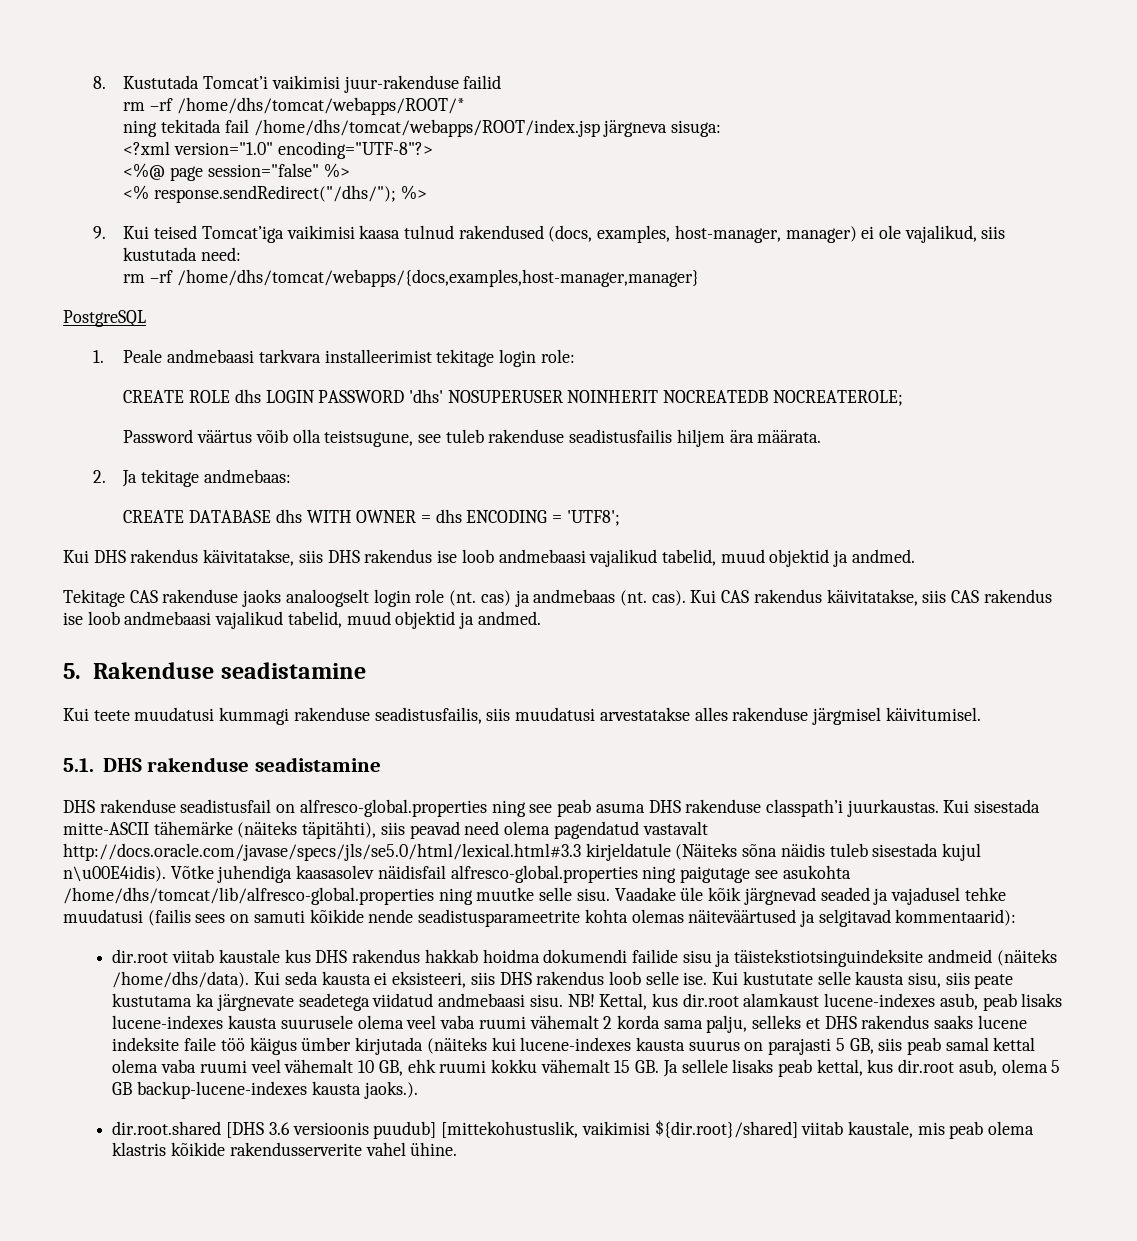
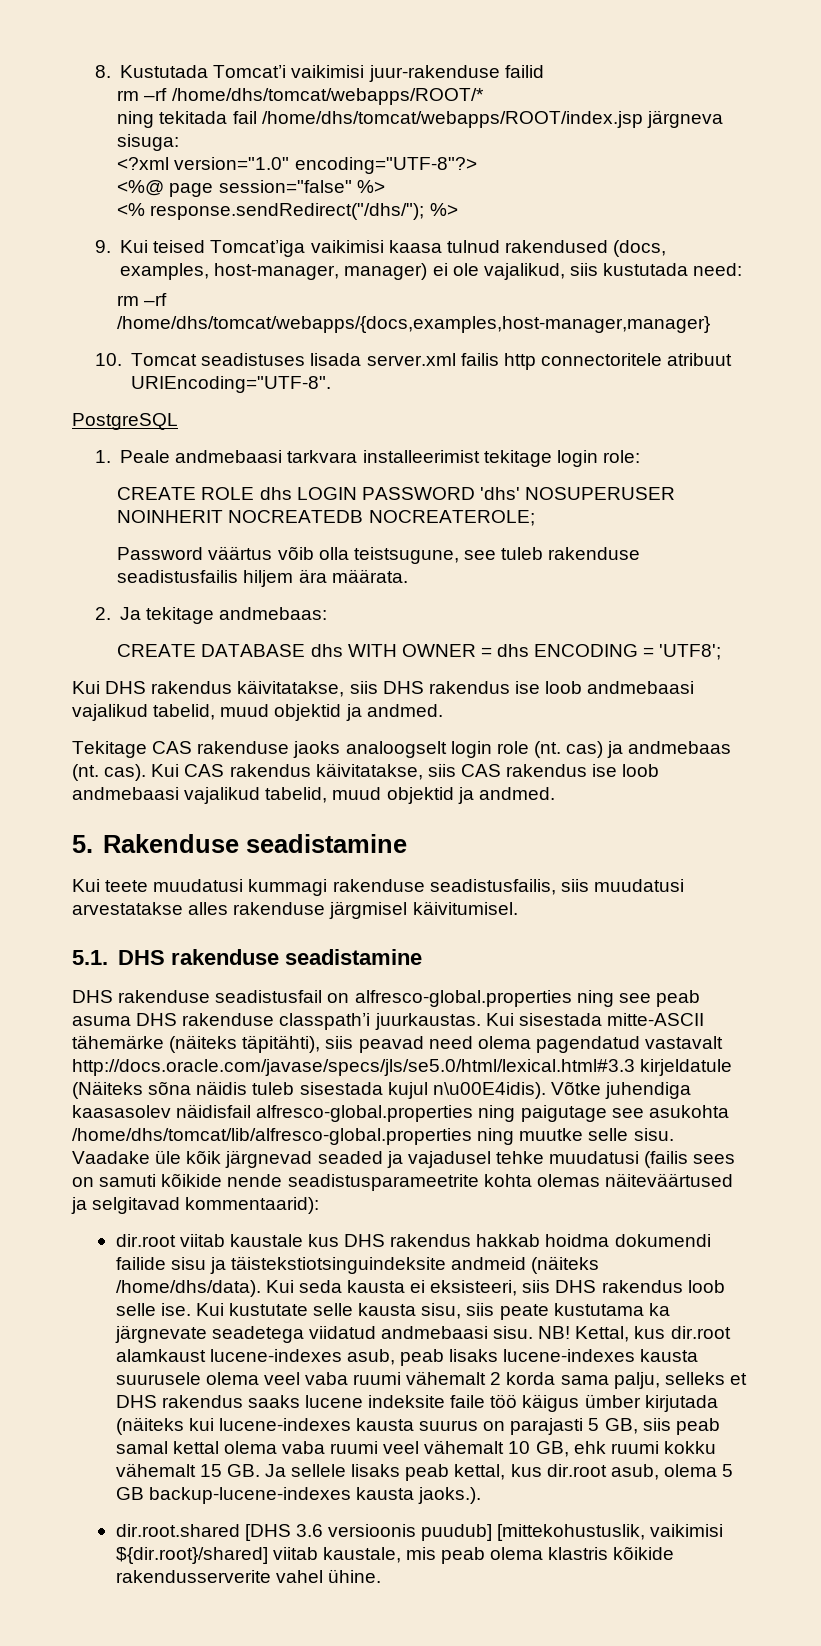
(699, 278) none -> [94,353,733,370] [131,376,332,393] // 10. Tomcat seadistuses lisada server.xml failis http connectoritele atribuut URIEncoding="UTF-8".

